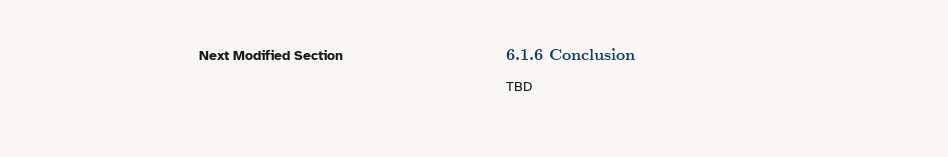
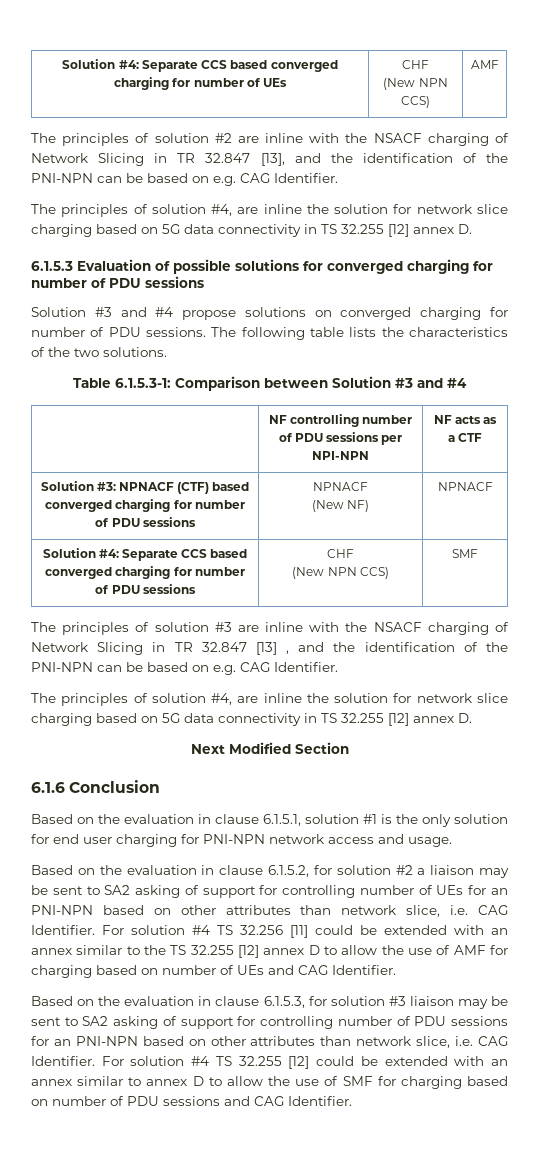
(199, 55) none -> [62,59,338,72] [114,77,287,90] [402,60,430,69] [383,78,448,90] [401,96,431,108] [470,60,499,69] [31,133,510,146] [31,153,509,166] [31,173,338,186] [31,204,508,217] [31,224,472,237] [31,259,493,274] [31,276,204,288] [31,307,508,320] [31,327,508,340] [31,347,167,357] [73,376,467,391] [268,414,413,427] [278,432,403,445] [312,451,370,460] [433,415,498,424] [447,433,483,442] [40,481,250,494] [45,499,245,512] [95,517,196,527] [313,482,369,491] [311,500,370,512] [437,482,493,491] [42,548,248,561] [45,566,245,579] [95,584,196,594] [327,549,355,558] [292,567,389,579] [452,549,479,558] [31,622,510,635] [31,642,509,655] [31,662,338,675] [31,693,508,706] [31,713,472,726] Solution #4: Separate CCS based converged charging for number of UEs | CHF // (New NPN CCS) | AMF // The principles of solution #2 are inline with the NSACF charging of Network Slicing in TR 32.847 [13], and the identification of the PNI-NPN can be based on e.g. CAG Identifier. // The principles of solution #4, are inline the solution for network slice charging based on 5G data connectivity in TS 32.255 [12] annex D. // 6.1.5.3 Evaluation of possible solutions for converged charging for number of PDU sessions // Solution #3 and #4 propose solutions on converged charging for number of PDU sessions. The following table lists the characteristics of the two solutions. // Table 6.1.5.3-1: Comparison between Solution #3 and #4 // | NF controlling number of PDU sessions per NPI-NPN | NF acts as a CTF // Solution #3: NPNACF (CTF) based converged charging for number of PDU sessions | NPNACF // (New NF) | NPNACF // Solution #4: Separate CCS based converged charging for number of PDU sessions | CHF // (New NPN CCS) | SMF // The principles of solution #3 are inline with the NSACF charging of Network Slicing in TR 32.847 [13] , and the identification of the PNI-NPN can be based on e.g. CAG Identifier. // The principles of solution #4, are inline the solution for network slice charging based on 5G data connectivity in TS 32.255 [12] annex D. //
[506,82,532,91] TBD -> [31,814,508,827] [31,834,452,847] [31,865,509,878] [31,885,509,898] [31,905,509,917] [31,925,508,938] [31,945,508,958] [31,965,396,978] [31,996,508,1009] [31,1016,509,1029] [31,1036,509,1048] [31,1056,509,1069] [31,1076,508,1089] [31,1096,352,1106] Based on the evaluation in clause 6.1.5.1, solution #1 is the only solution for end user charging for PNI-NPN network access and usage. // Based on the evaluation in clause 6.1.5.2, for solution #2 a liaison may be sent to SA2 asking of support for controlling number of UEs for an PNI-NPN based on other attributes than network slice, i.e. CAG Identifier. For solution #4 TS 32.256 [11] could be extended with an annex similar to the TS 32.255 [12] annex D to allow the use of AMF for charging based on number of UEs and CAG Identifier. // Based on the evaluation in clause 6.1.5.3, for solution #3 liaison may be sent to SA2 asking of support for controlling number of PDU sessions for an PNI-NPN based on other attributes than network slice, i.e. CAG Identifier. For solution #4 TS 32.255 [12] could be extended with an annex similar to annex D to allow the use of SMF for charging based on number of PDU sessions and CAG Identifier.

